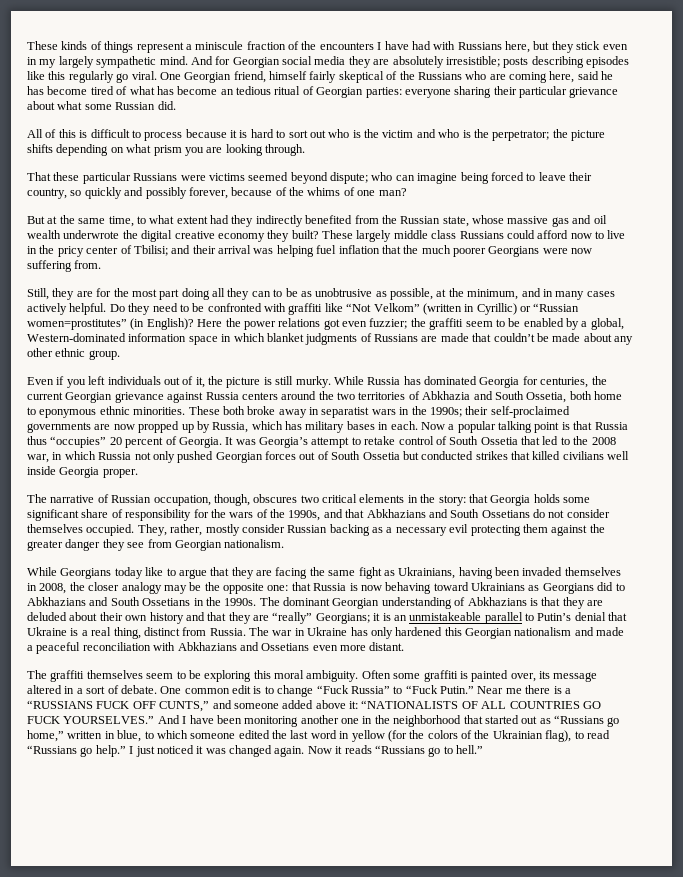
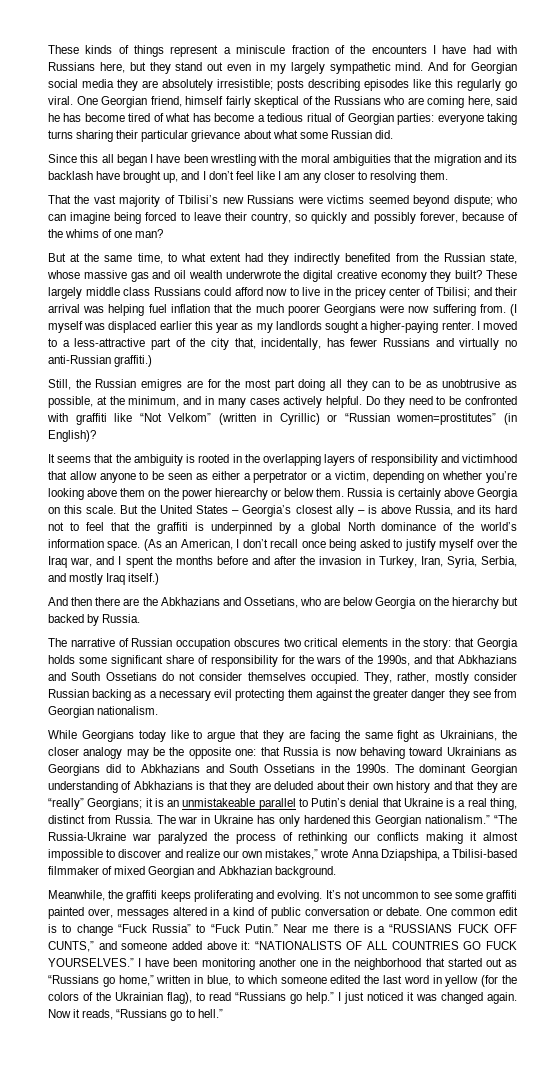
[576,41,601,50] stick -> [175,62,224,71] stand out
[220,89,234,95] an -> [257,115,265,122] a
(451, 93) none -> [486,113,517,125] [48,130,73,139] taking turns
[27,129,605,141] [27,144,305,156] [27,172,131,184] All of this is difficult to process because it is hard to sort out who is the victim and who is the perpetrator; the picture shifts depending on what prism you are looking through. // That these particular -> [48,154,517,166] [48,171,448,183] [48,195,244,207] Since this all began I have been wrestling with the moral ambiguities that the migration and its backlash have brought up, and I don’t feel like I am any closer to resolving them. // That the vast majority of Tbilisi’s new
[57,246,84,257] pricy -> [354,287,386,299] pricey
[27,288,75,300] // Still, they -> [510,304,517,316] [48,321,518,333] [48,338,518,350] [48,355,153,367] [48,379,183,391] (I myself was displaced earlier this year as my landlords sought a higher-paying renter. I moved to a less-attractive part of the city that, incidentally, has fewer Russians and virtually no anti-Russian graffiti.) // Still, the Russian emigres
[197,318,624,330] [27,333,633,345] [27,348,120,360] [27,376,607,388] [27,391,622,403] [27,406,570,418] [27,421,628,433] [27,436,616,448] [27,451,630,463] [27,466,138,478] Here the power relations got even fuzzier; the graffiti seem to be enabled by a global, Western-dominated information space in which blanket judgments of Russians are made that couldn’t be made about any other ethnic group. // Even if you left individuals out of it, the picture is still murky. While Russia has dominated Georgia for centuries, the current Georgian grievance against Russia centers around the two territories of Abkhazia and South Ossetia, both home to eponymous ethnic minorities. These both broke away in separatist wars in the 1990s; their self-proclaimed governments are now propped up by Russia, which has military bases in each. Now a popular talking point is that Russia thus “occupies” 20 percent of Georgia. It was Georgia’s attempt to retake control of South Ossetia that led to the 2008 war, in which Russia not only pushed Georgian forces out of South Ossetia but conducted strikes that killed civilians well inside Georgia proper. -> [48,454,517,466] [48,471,517,483] [48,488,519,500] [48,505,517,517] [48,522,517,534] [48,539,517,551] [48,556,517,568] [48,573,160,585] [48,597,518,609] [48,614,141,626] // It seems that the ambiguity is rooted in the overlapping layers of responsibility and victimhood that allow anyone to be seen as either a perpetrator or a victim, depending on whether you’re looking above them on the power hierearchy or below them. Russia is certainly above Georgia on this scale. But the United States – Georgia’s closest ally – is above Russia, and its hard not to feel that the graffiti is underpinned by a global North dominance of the world’s information space. (As an American, I don’t recall once being asked to justify myself over the Iraq war, and I spent the months before and after the invasion in Turkey, Iran, Syria, Serbia, and mostly Iraq itself.) // And then there are the Abkhazians and Ossetians, who are below Georgia on the hierarchy but backed by Russia.
[153,494,250,506] occupation, though, -> [176,638,231,650] occupation
[458,567,621,579] [27,583,67,594] having been invaded themselves in 2008, -> (498, 735) none
[514,627,625,636] [27,642,405,654] [27,670,391,682] nationalism and made a peaceful reconciliation with Abkhazians and Ossetians even more distant. // The graffiti themselves seem to be exploring this moral ambiguity. Often -> [425,815,517,824] [48,832,518,844] [48,849,517,861] [48,866,336,878] [48,890,452,902] nationalism.” “The Russia-Ukraine war paralyzed the process of rethinking our conflicts making it almost impossible to discover and realize our own mistakes,” wrote Anna Dziapshipa, a Tbilisi-based filmmaker of mixed Georgian and Abkhazian background. // Meanwhile, the graffiti keeps proliferating and evolving. It’s not uncommon to see
[459,671,468,679] is -> (517, 896) none
[539,671,598,682] its message -> [116,909,169,919] messages
[86,685,119,694] sort of -> [233,907,383,919] kind of public conversation or
[157,715,180,724] And -> (134, 962) none
[344,745,372,754] reads -> [82,1009,114,1020] reads,

